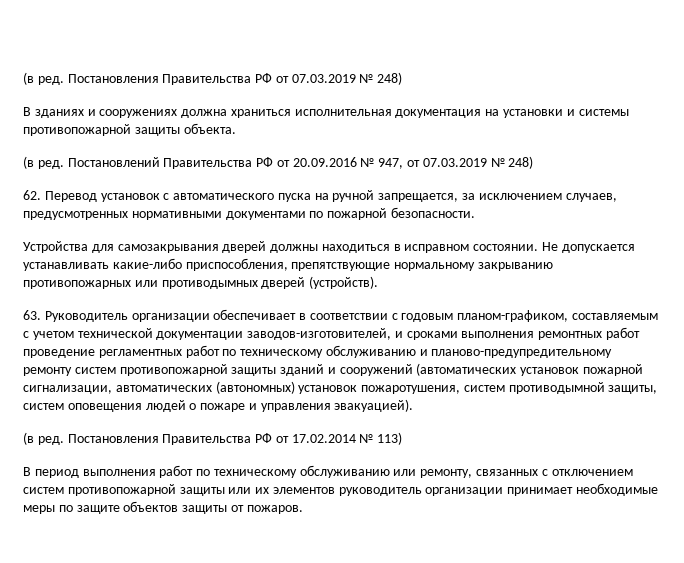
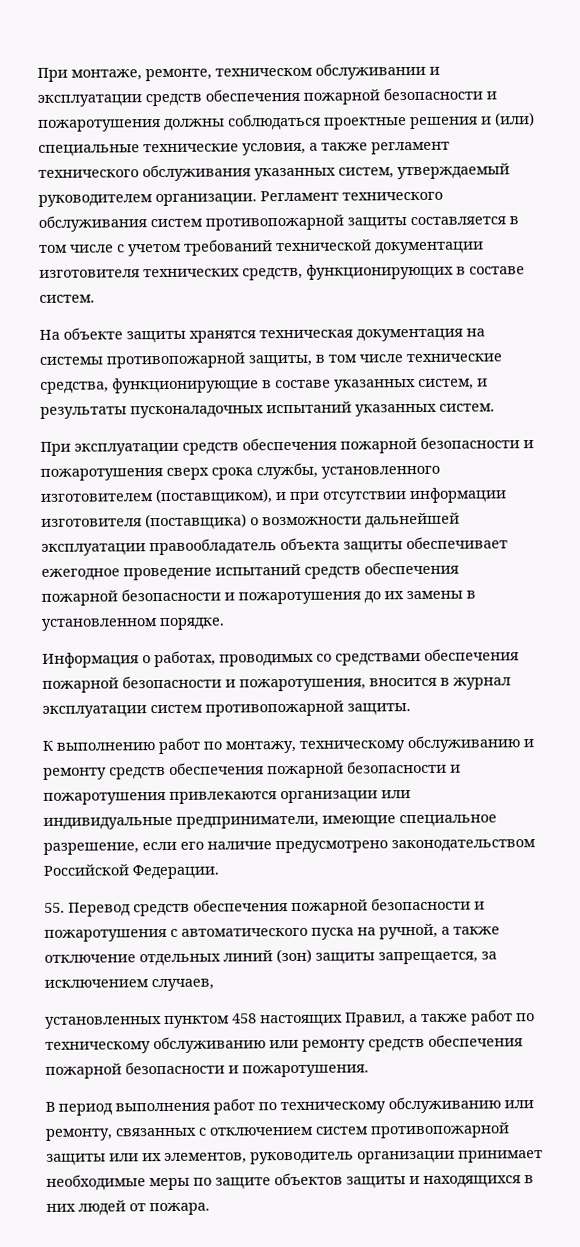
[23,72,403,85] [23,107,629,118] [23,123,236,136] [23,156,534,169] [23,190,617,202] [23,207,475,220] [23,241,635,253] [23,258,553,271] [23,276,379,289] [23,309,659,322] [23,327,641,340] [23,345,613,358] [23,363,644,376] [23,381,658,394] [23,399,414,412] [23,432,403,445] (в ред. Постановления Правительства РФ от 07.03.2019 № 248) // В зданиях и сооружениях должна храниться исполнительная документация на установки и системы противопожарной защиты объекта. // (в ред. Постановлений Правительства РФ от 20.09.2016 № 947, от 07.03.2019 № 248) // 62. Перевод установок с автоматического пуска на ручной запрещается, за исключением случаев, предусмотренных нормативными документами по пожарной безопасности. // Устройства для самозакрывания дверей должны находиться в исправном состоянии. Не допускается устанавливать какие-либо приспособления, препятствующие нормальному закрыванию противопожарных или противодымных дверей (устройств). // 63. Руководитель организации обеспечивает в соответствии с годовым планом-графиком, составляемым с учетом технической документации заводов-изготовителей, и сроками выполнения ремонтных работ проведение регламентных работ по техническому обслуживанию и планово-предупредительному ремонту систем противопожарной защиты зданий и сооружений (автоматических установок пожарной сигнализации, автоматических (автономных) установок пожаротушения, систем противодымной защиты, систем оповещения людей о пожаре и управления эвакуацией). // (в ред. Постановления Правительства РФ от 17.02.2014 № 113) -> [37,62,440,82] [37,87,497,107] [38,112,535,132] [38,141,450,157] [38,163,510,182] [38,190,443,207] [38,214,519,232] [39,239,484,257] [39,263,525,281] [39,294,95,303] [39,327,485,344] [39,352,502,369] [40,377,488,394] [40,401,495,419] [40,436,534,456] [40,462,440,481] [40,487,507,506] [41,512,460,531] [41,536,508,556] [41,561,459,581] [41,588,476,606] [41,617,225,631] [42,648,519,668] [42,675,511,693] [42,700,411,718] [42,735,534,755] [43,760,461,780] [43,790,411,805] [43,814,497,830] [43,839,536,855] [43,864,220,880] [44,897,485,917] [44,923,500,942] [44,948,497,967] [44,978,214,992] [45,1009,535,1029] [45,1034,523,1054] [45,1061,369,1079] При монтаже, ремонте, техническом обслуживании и эксплуатации средств обеспечения пожарной безопасности и пожаротушения должны соблюдаться проектные решения и (или) специальные технические условия, а также регламент технического обслуживания указанных систем, утверждаемый руководителем организации. Регламент технического обслуживания систем противопожарной защиты составляется в том числе с учетом требований технической документации изготовителя технических средств, функционирующих в составе систем. // На объекте защиты хранятся техническая документация на системы противопожарной защиты, в том числе технические средства, функционирующие в составе указанных систем, и результаты пусконаладочных испытаний указанных систем. // При эксплуатации средств обеспечения пожарной безопасности и пожаротушения сверх срока службы, установленного изготовителем (поставщиком), и при отсутствии информации изготовителя (поставщика) о возможности дальнейшей эксплуатации правообладатель объекта защиты обеспечивает ежегодное проведение испытаний средств обеспечения пожарной безопасности и пожаротушения до их замены в установленном порядке. // Информация о работах, проводимых со средствами обеспечения пожарной безопасности и пожаротушения, вносится в журнал эксплуатации систем противопожарной защиты. // К выполнению работ по монтажу, техническому обслуживанию и ремонту средств обеспечения пожарной безопасности и пожаротушения привлекаются организации или индивидуальные предприниматели, имеющие специальное разрешение, если его наличие предусмотрено законодательством Российской Федерации. // 55. Перевод средств обеспечения пожарной безопасности и пожаротушения с автоматического пуска на ручной, а также отключение отдельных линий (зон) защиты запрещается, за исключением случаев, // установленных пунктом 458 настоящих Правил, а также работ по техническому обслуживанию или ремонту средств обеспечения пожарной безопасности и пожаротушения.
[272,487,335,494] элементов -> [164,1152,247,1165] элементов,
[230,505,303,514] от пожаров. -> [409,1175,534,1188] [46,1200,210,1216] и находящихся в них людей от пожара.

